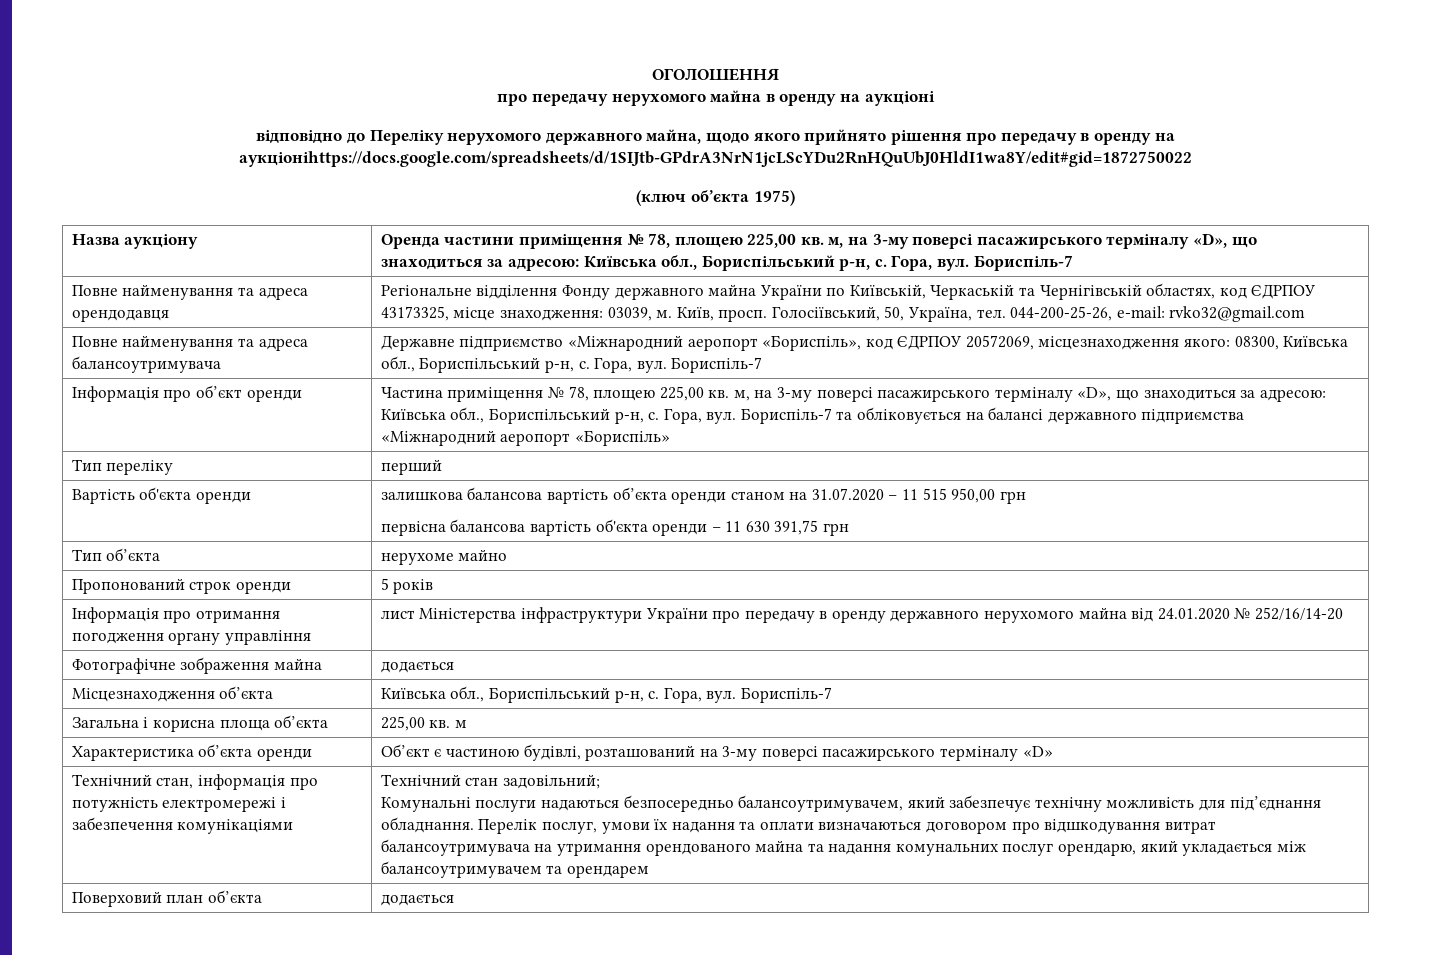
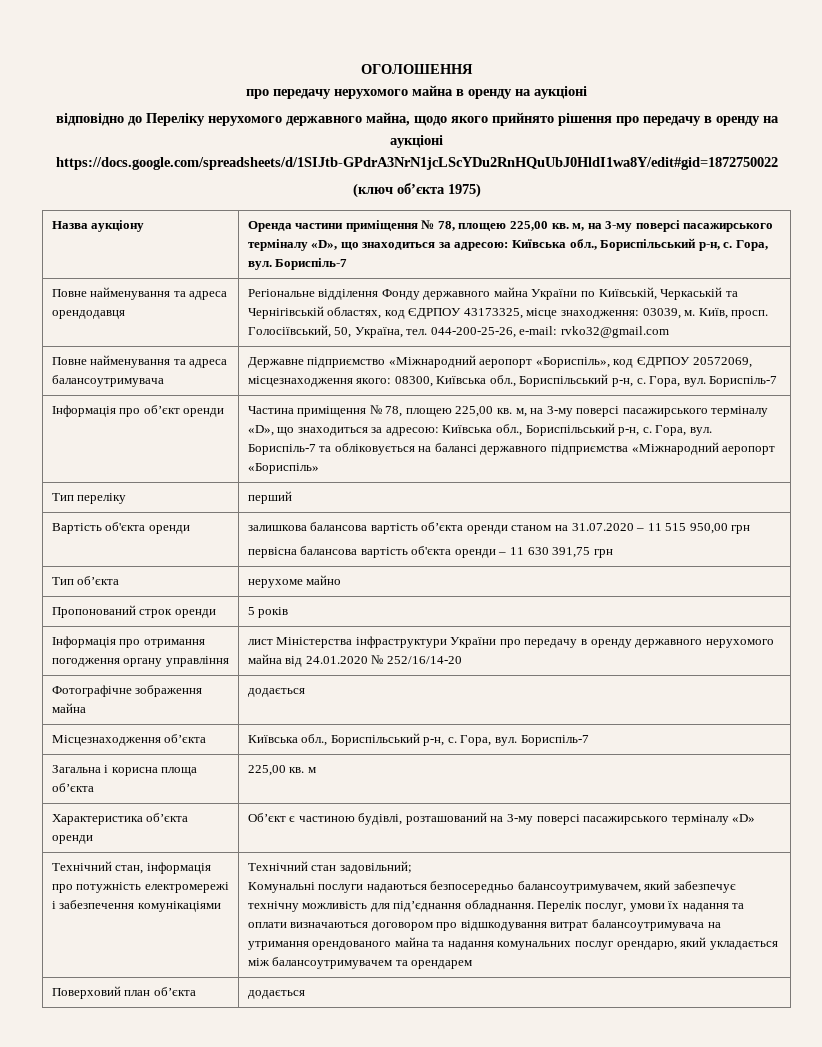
[239,151,1192,167] аукціоніhttps://docs.google.com/spreadsheets/d/1SIJtb-GPdrA3NrN1jcLScYDu2RnHQuUbJ0HldI1wa8Y/edit#gid=1872750022 -> [390,135,443,148] [55,157,778,170] аукціоні https://docs.google.com/spreadsheets/d/1SIJtb-GPdrA3NrN1jcLScYDu2RnHQuUbJ0HldI1wa8Y/edit#gid=1872750022

